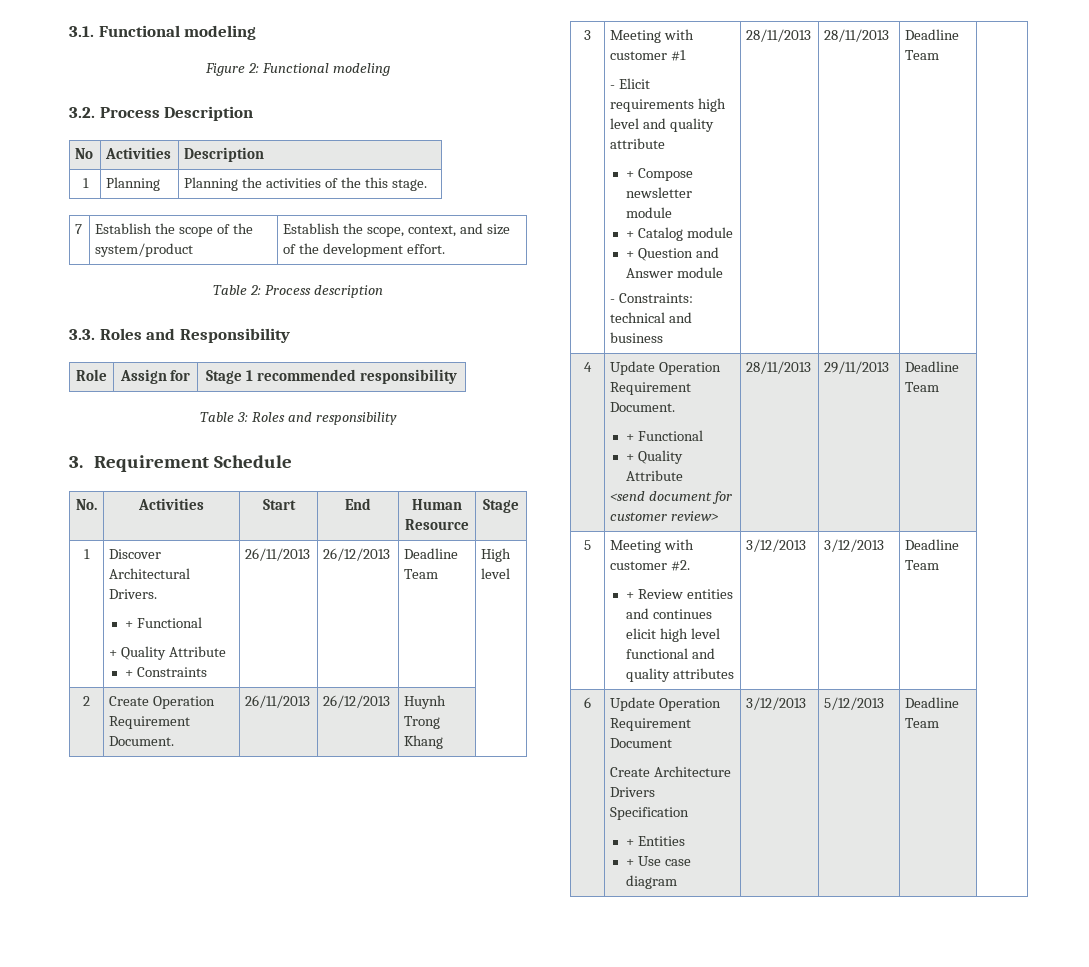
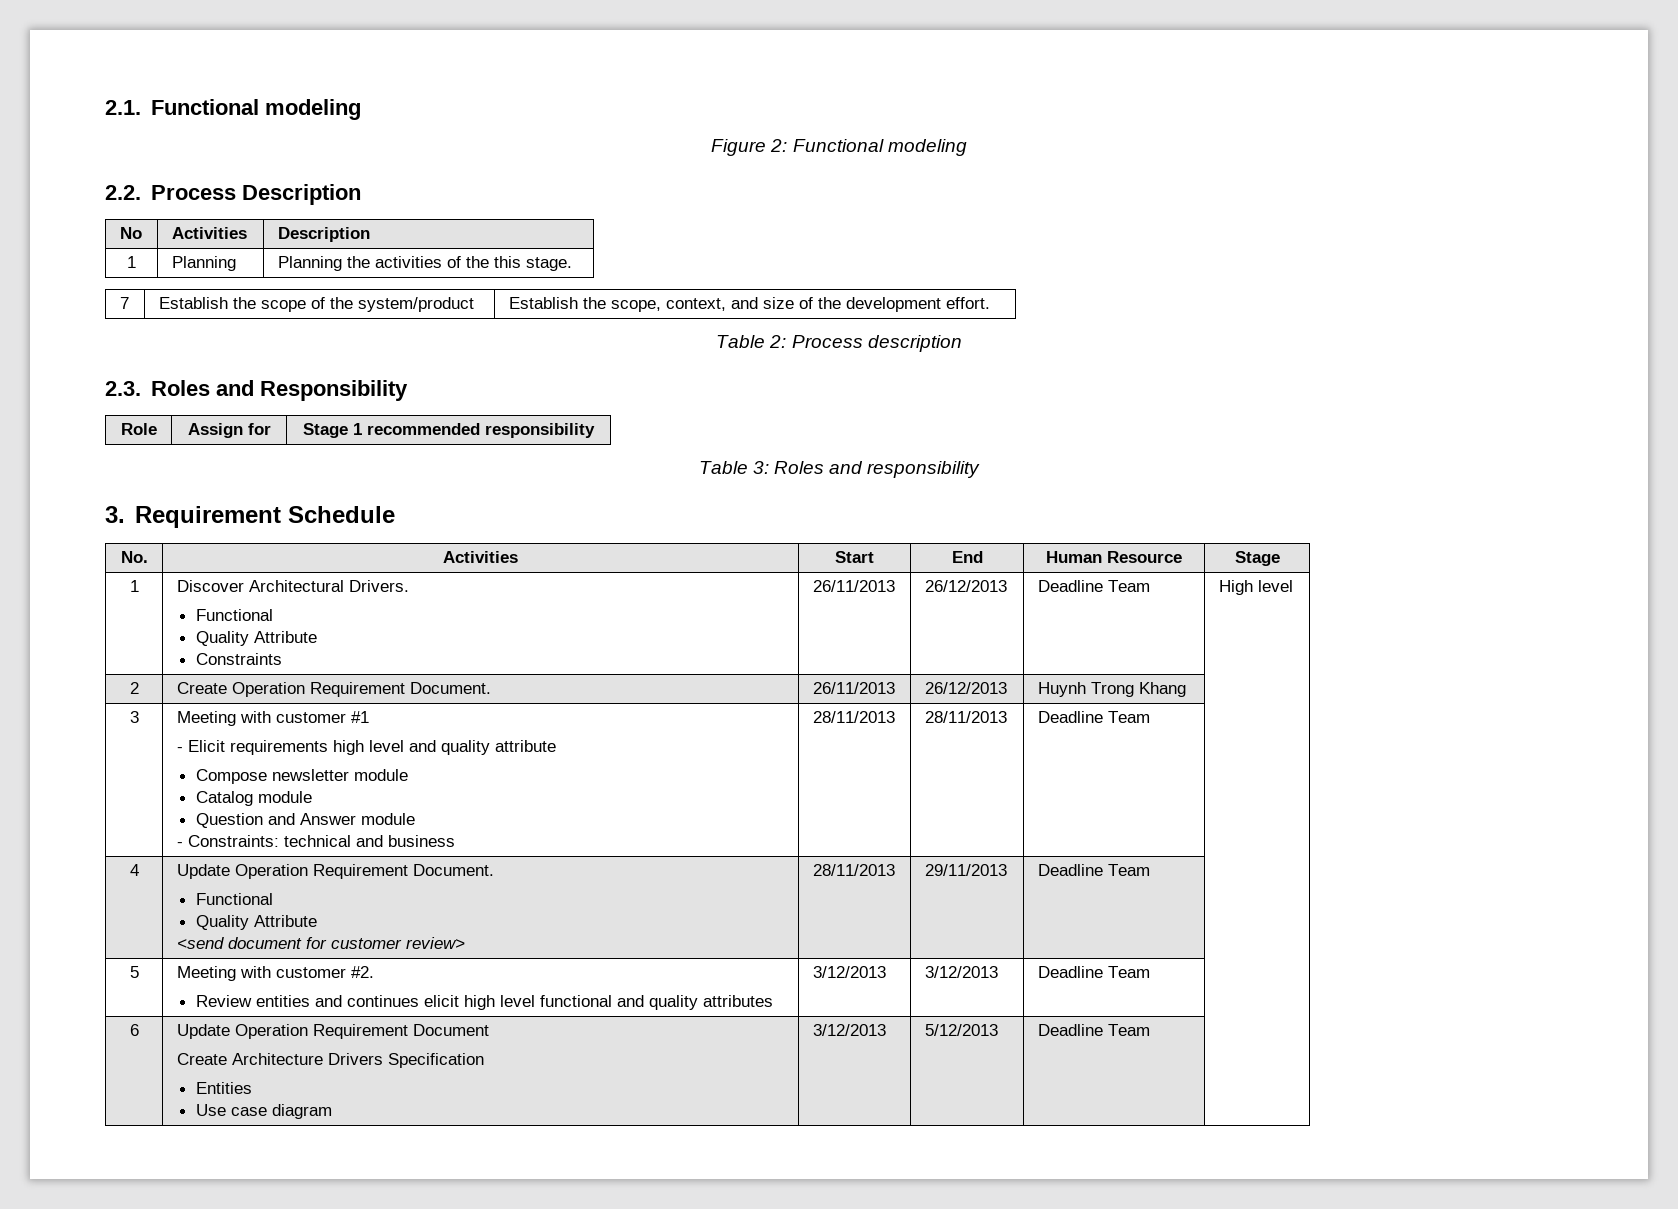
[69,26,94,37] 3.1. -> [105,100,141,115] 2.1.
[69,107,95,118] 3.2. -> [105,185,141,200] 2.2.
[69,329,95,340] 3.3. -> [105,381,141,396] 2.3.
[125,617,203,628] [109,646,226,660] [125,670,134,677] + Functional // + Quality Attribute // + -> [195,609,273,621] [195,631,317,646] Functional // Quality Attribute //
[626,171,635,178] + -> (556, 746) none
[626,231,635,238] + -> (408, 775) none
[626,251,635,258] + -> (312, 797) none
[626,430,704,441] [626,454,635,461] + Functional // + -> [195,893,273,905] Functional //
[626,592,635,599] + -> (374, 972) none
[626,839,635,846] + -> (484, 1060) none
[626,859,635,866] + -> (252, 1088) none

